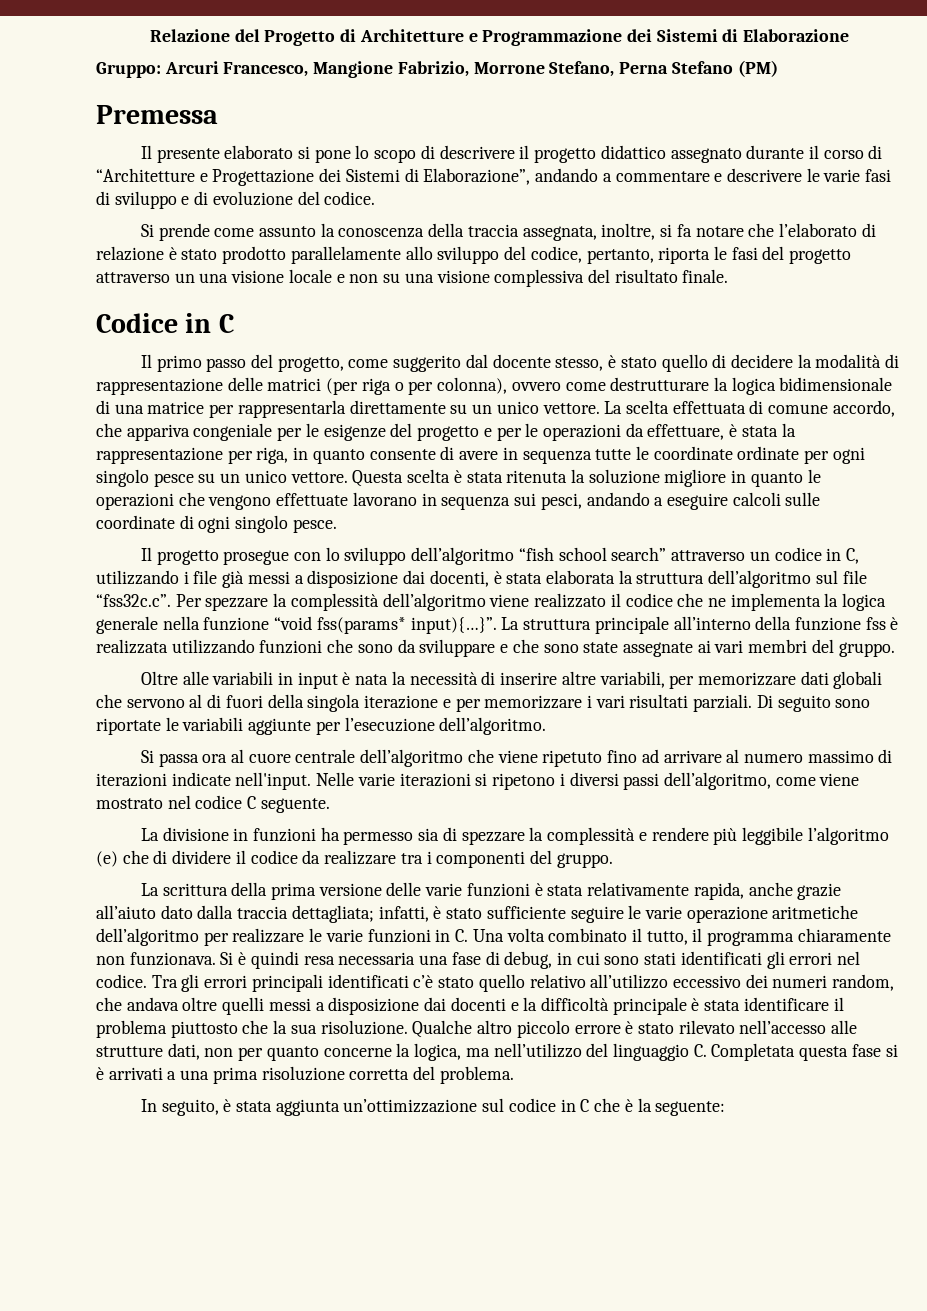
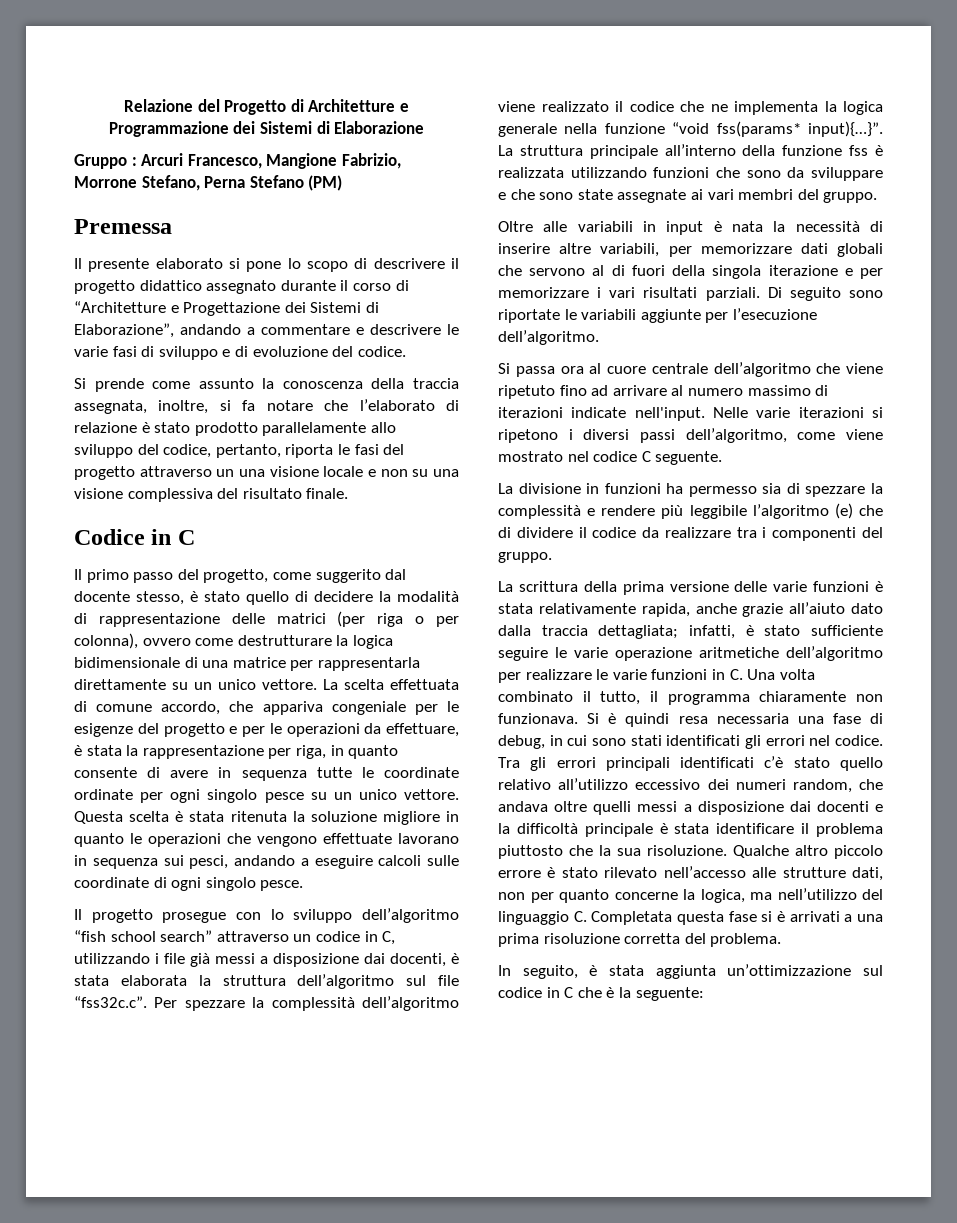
[96,62,161,78] Gruppo: -> [74,154,137,169] Gruppo :

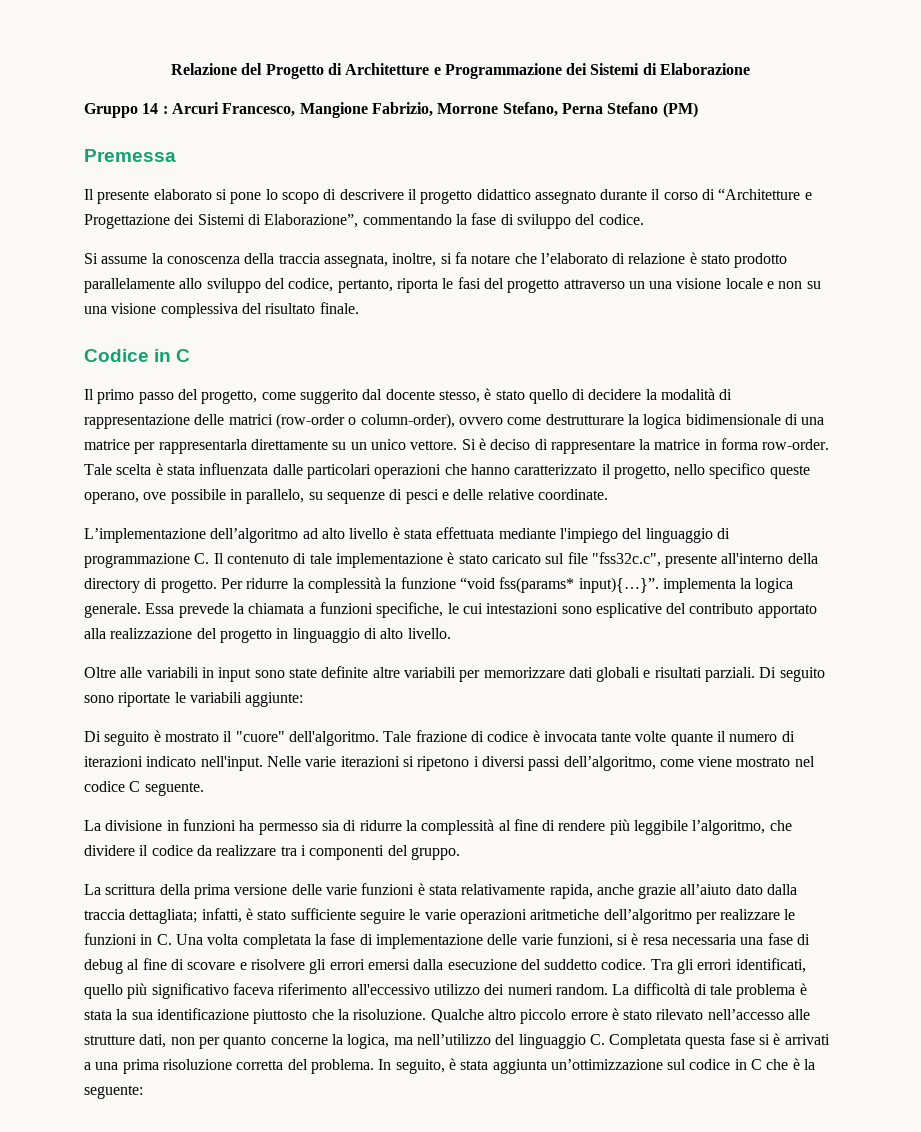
(127, 161) none -> [142,103,159,114] 14
[180,324,459,335] [74,346,328,360] andando a commentare e descrivere le varie fasi di sviluppo e di evoluzione -> [362,213,571,229] commentando la fase di sviluppo
[94,378,254,392] prende come assunto -> [101,256,148,264] assume
[337,611,459,627] [74,633,138,649] (per riga o per colonna), -> [275,413,455,429] (row-order o column-order),
[323,679,459,690] [74,701,460,715] [74,723,459,737] [74,745,399,759] [74,767,459,781] [74,789,459,803] [74,811,459,825] [74,833,459,847] [74,855,459,869] [74,877,304,891] [74,908,459,923] [74,930,396,945] [74,953,459,967] [74,974,459,989] [74,996,459,1011] [498,101,883,115] [498,121,883,137] [498,144,883,159] [498,167,883,181] [498,189,878,203] La scelta effettuata di comune accordo, che appariva congeniale per le esigenze del progetto e per le operazioni da effettuare, è stata la rappresentazione per riga, in quanto consente di avere in sequenza tutte le coordinate ordinate per ogni singolo pesce su un unico vettore. Questa scelta è stata ritenuta la soluzione migliore in quanto le operazioni che vengono effettuate lavorano in sequenza sui pesci, andando a eseguire calcoli sulle coordinate di ogni singolo pesce. // Il progetto prosegue con lo sviluppo dell’algoritmo “fish school search” attraverso un codice in C, utilizzando i file già messi a disposizione dai docenti, è stata elaborata la struttura dell’algoritmo sul file “fss32c.c”. Per spezzare la complessità dell’algoritmo viene realizzato il codice che ne implementa la logica generale nella funzione “void fss(params* input){…}”. La struttura principale all’interno della funzione fss è realizzata utilizzando funzioni che sono da sviluppare e che sono state assegnate ai vari membri del gruppo. -> [461,438,830,454] [84,463,810,479] [84,489,608,504] [84,527,730,543] [84,552,818,568] [84,577,794,593] [84,602,817,618] [84,628,451,643] Si è deciso di rappresentare la matrice in forma row-order. Tale scelta è stata influenzata dalle particolari operazioni che hanno caratterizzato il progetto, nello specifico queste operano, ove possibile in parallelo, su sequenze di pesci e delle relative coordinate. // L’implementazione dell’algoritmo ad alto livello è stata effettuata mediante l'impiego del linguaggio di programmazione C. Il contenuto di tale implementazione è stato caricato sul file "fss32c.c", presente all'interno della directory di progetto. Per ridurre la complessità la funzione “void fss(params* input){…}”. implementa la logica generale. Essa prevede la chiamata a funzioni specifiche, le cui intestazioni sono esplicative del contributo apportato alla realizzazione del progetto in linguaggio di alto livello.
[713,221,883,232] [498,243,883,257] [498,265,883,279] [498,287,636,298] è nata la necessità di inserire altre variabili, per memorizzare dati globali che servono al di fuori della singola iterazione e per memorizzare i vari -> [254,666,651,682] sono state definite altre variabili per memorizzare dati globali e
[640,308,817,323] [498,330,599,345] [498,362,883,377] [498,385,811,399] aggiunte per l’esecuzione dell’algoritmo. // Si passa ora al cuore centrale dell’algoritmo che viene ripetuto fino ad arrivare al numero massimo -> [245,692,304,707] [84,730,778,746] aggiunte: // Di seguito è mostrato il "cuore" dell'algoritmo. Tale frazione di codice è invocata tante volte quante il numero
[571,407,627,418] indicate -> [146,756,197,767] indicato
[805,483,883,497] [498,503,883,519] [498,527,511,538] spezzare la complessità e rendere più leggibile l’algoritmo (e) che di -> [359,819,792,835] ridurre la complessità al fine di rendere più leggibile l’algoritmo, che
[615,647,692,661] operazione -> [459,909,527,924] operazioni
[612,669,647,680] varie -> (796, 914) none
[498,691,883,705] [498,713,670,727] combinato il tutto, il programma chiaramente non funzionava. Si è quindi -> [242,933,639,949] completata la fase di implementazione delle varie funzioni, si è
[498,735,883,749] [498,756,883,771] [498,778,883,793] [498,801,883,815] [498,823,883,837] debug, in cui sono stati identificati gli errori nel codice. Tra gli errori principali identificati c’è stato quello relativo all’utilizzo eccessivo dei numeri random, che andava oltre quelli messi a disposizione dai docenti e la difficoltà principale è stata identificare il problema -> [84,958,806,974] [84,983,807,999] [84,1008,249,1020] debug al fine di scovare e risolvere gli errori emersi dalla esecuzione del suddetto codice. Tra gli errori identificati, quello più significativo faceva riferimento all'eccessivo utilizzo dei numeri random. La difficoltà di tale problema è stata la sua identificazione
[617,848,641,856] sua -> (349, 1014) none
(782, 940) // -> (374, 1066) none

